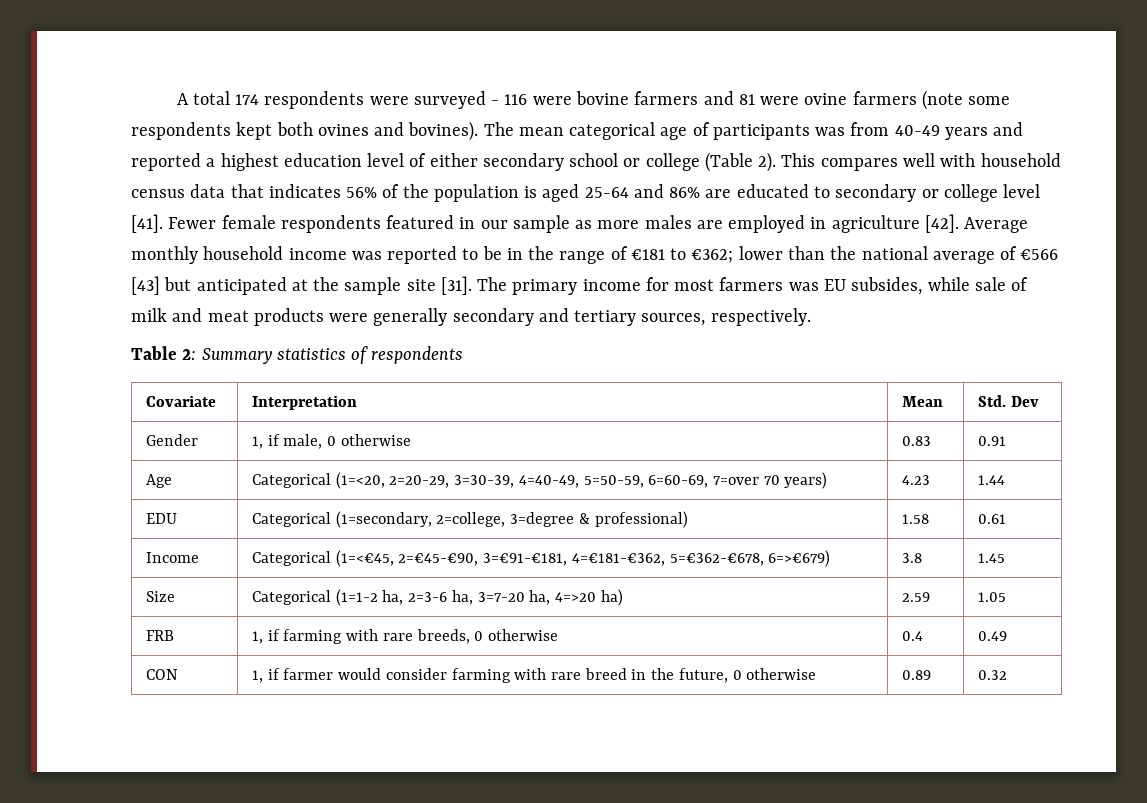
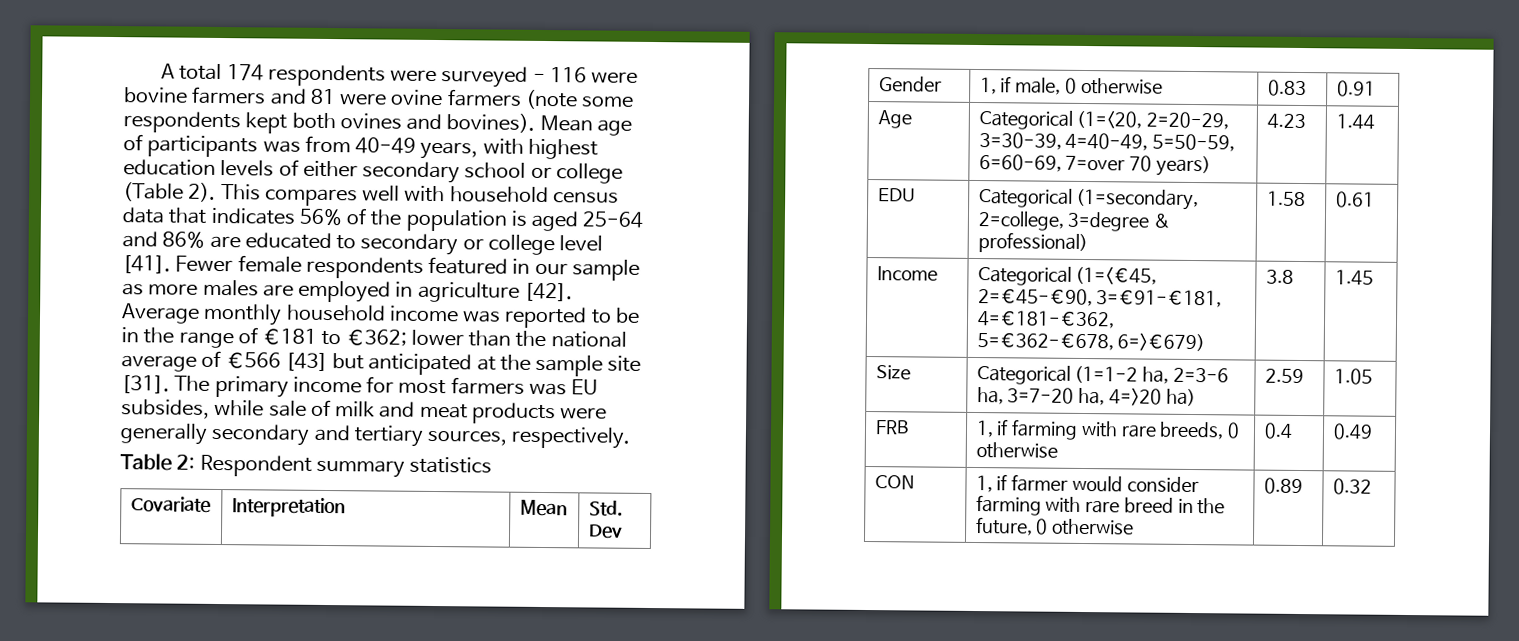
[483,122,656,140] The mean categorical -> [539,114,593,132] Mean
[944,122,1024,140] [131,153,216,171] years and reported a -> [420,138,524,160] years, with
[367,153,405,167] level -> [220,160,275,177] levels
[201,348,272,364] Summary -> [199,454,405,478] Respondent summary
[351,346,464,364] of respondents -> (493, 465) none

